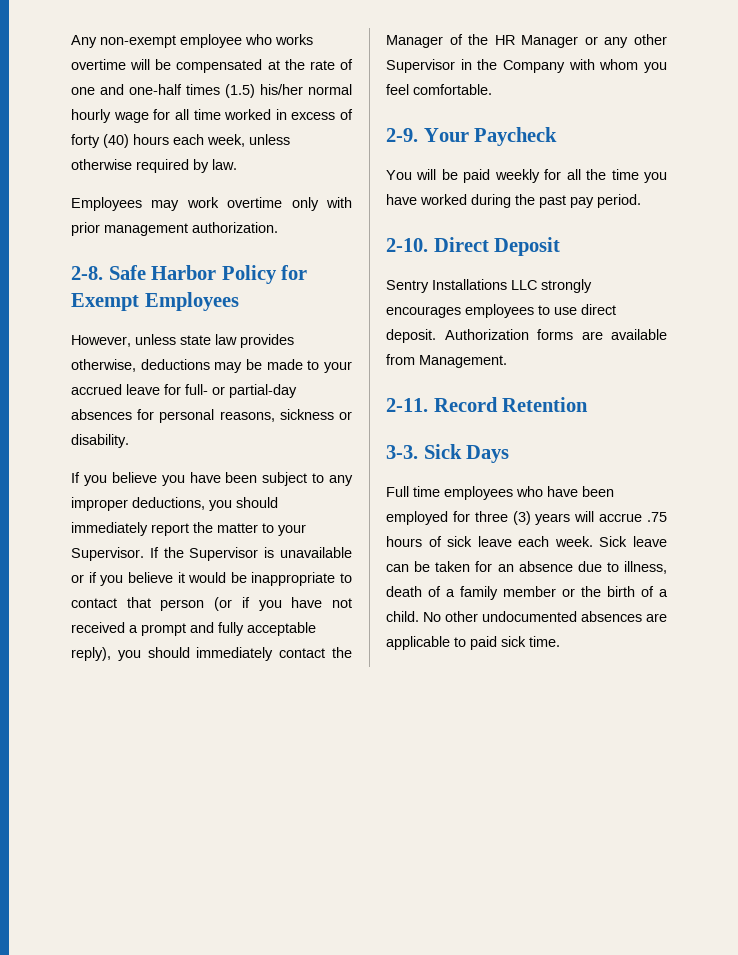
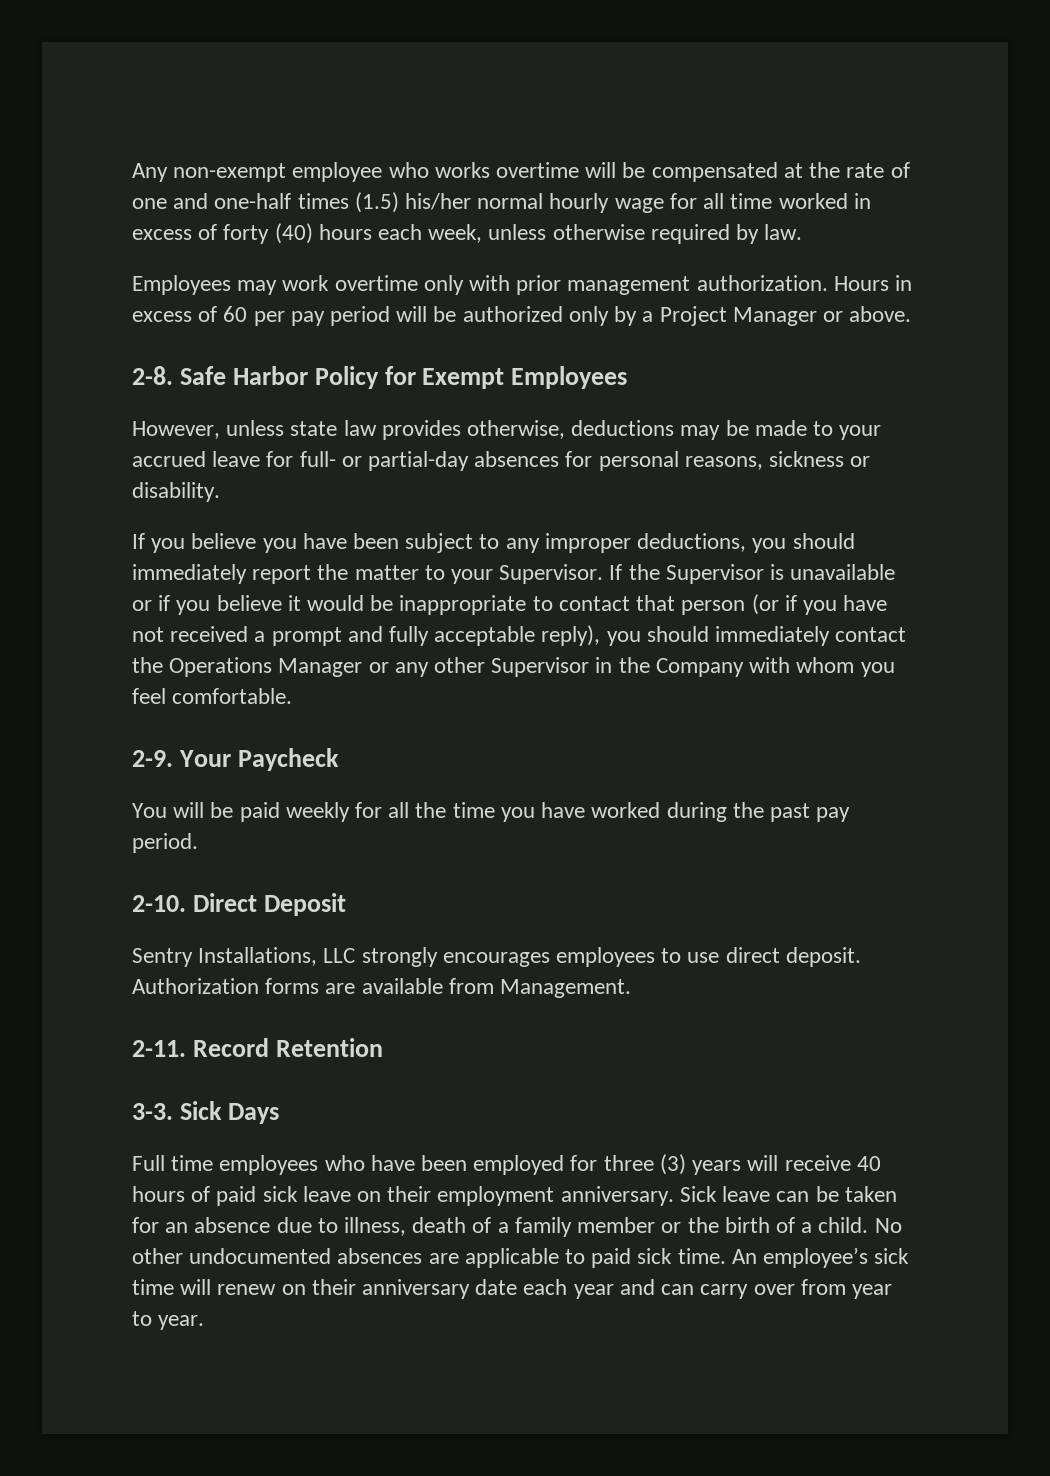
(278, 227) none -> [833,275,913,291] [132,306,912,326] Hours in excess of 60 per pay period will be authorized only by a Project Manager or above.
[386,34,515,48] Manager of the HR -> [169,657,273,677] Operations
[432,279,507,290] Installations -> [198,947,318,966] Installations,
[599,512,667,522] accrue .75 -> [784,1155,881,1171] receive 40
(442, 541) none -> [216,1186,257,1206] paid
[518,536,593,547] each week. -> [357,1186,674,1206] on their employment anniversary.
(560, 641) none -> [731,1247,910,1268] [132,1279,892,1299] [132,1311,205,1330] An employee’s sick time will renew on their anniversary date each year and can carry over from year to year.

